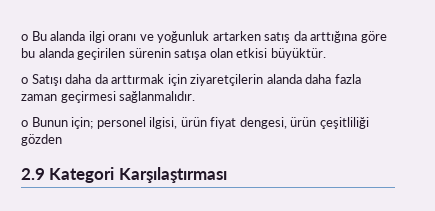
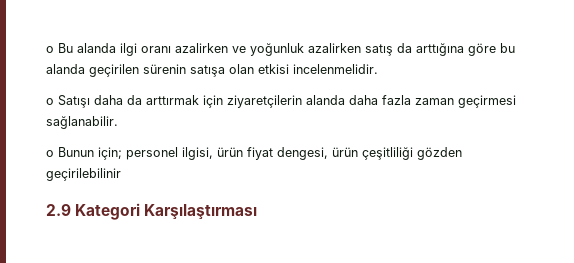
(137, 37) none -> [175,43,228,53] azalirken
[212,31,261,41] artarken -> [308,43,361,53] azalirken
[270,48,326,60] büyüktür. -> [293,64,378,74] incelenmelidir.
[119,91,196,103] sağlanmalıdır. -> [46,116,118,129] sağlanabilir.
(62, 140) none -> [46,168,121,181] geçirilebilinir

